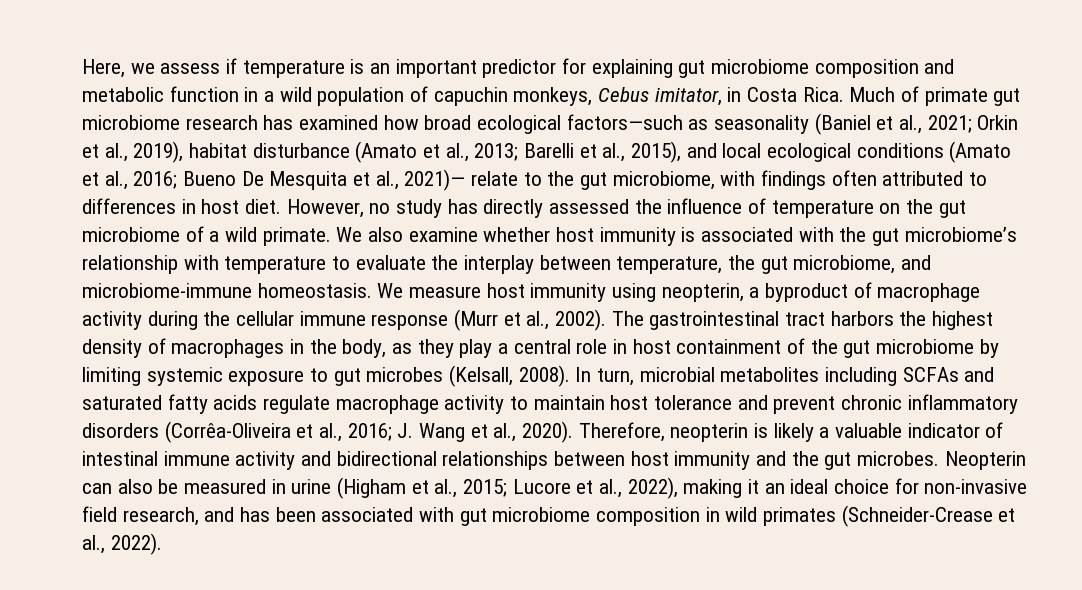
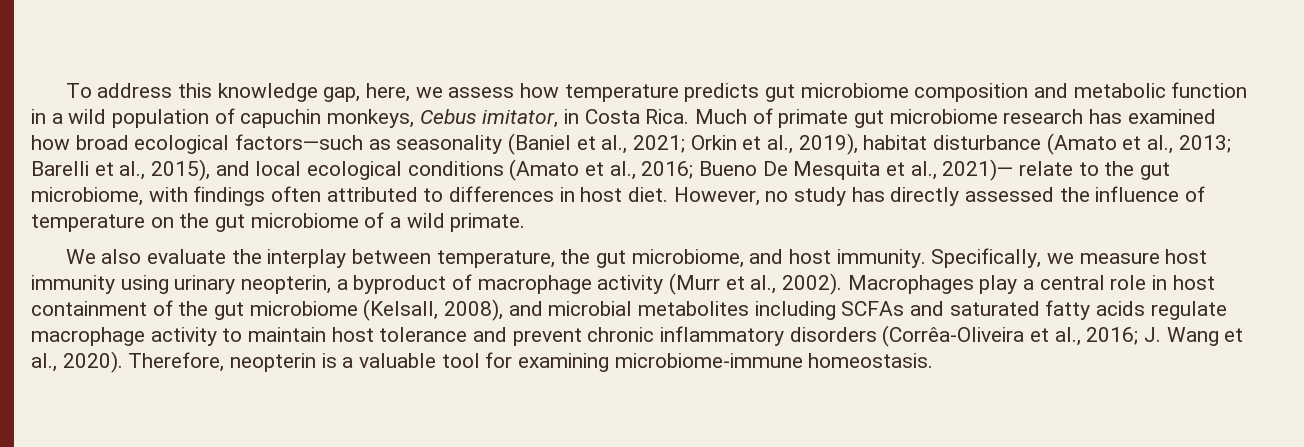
[82,58,673,78] Here, we assess if temperature is an important predictor for explaining -> [65,83,760,102] To address this knowledge gap, here, we assess how temperature predicts
(331, 236) none -> (526, 222) //
[408,227,1017,246] [82,255,351,274] examine whether host immunity is associated with the gut microbiome’s relationship with temperature to -> (142, 256) none
[82,283,404,298] microbiome-immune homeostasis. We -> [788,248,1074,268] host immunity. Specifically, we
(657, 292) none -> [174,275,236,294] urinary
[147,309,994,331] [82,338,454,358] during the cellular immune response (Murr et al., 2002). The gastrointestinal tract harbors the highest density of macrophages in the body, as they -> [669,273,974,295] (Murr et al., 2002). Macrophages
[979,339,999,358] [82,365,635,387] by limiting systemic exposure to gut microbes (Kelsall, 2008). In turn, -> [363,299,543,321] (Kelsall, 2008), and
[773,423,814,442] likely -> (337, 360) none
[907,422,1004,438] [82,451,1026,470] [82,477,1028,499] [82,505,1016,527] [82,533,162,555] indicator of intestinal immune activity and bidirectional relationships between host immunity and the gut microbes. Neopterin can also be measured in urine (Higham et al., 2015; Lucore et al., 2022), making it an ideal choice for non-invasive field research, and has been associated with gut microbiome composition in wild primates (Schneider-Crease et al., 2022). -> [441,352,934,372] tool for examining microbiome-immune homeostasis.

